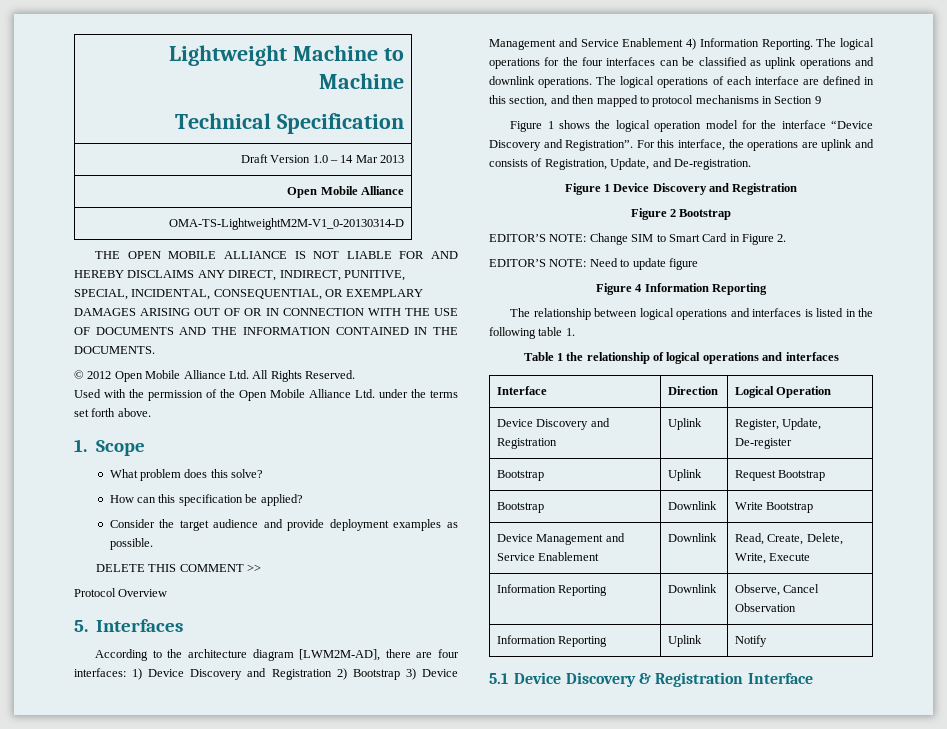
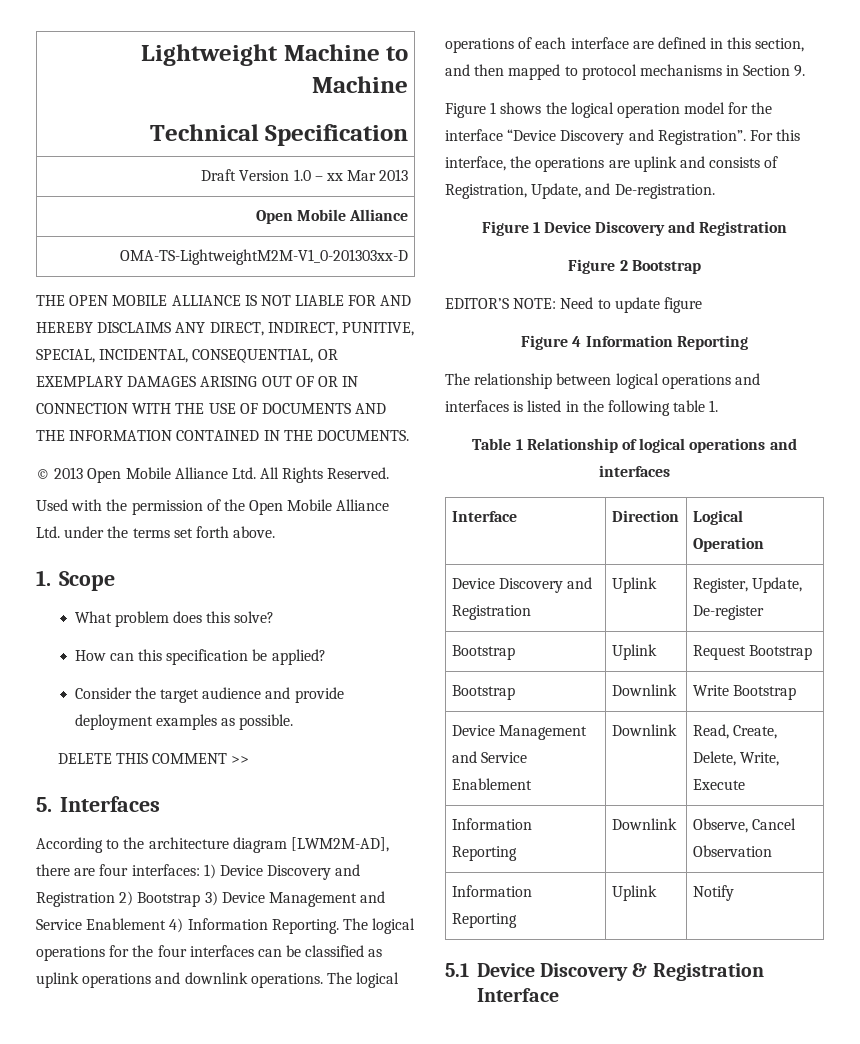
[340,155,354,163] 14 -> [325,173,343,181] xx
[169,218,405,230] OMA-TS-LightweightM2M-V1_0-20130314-D -> [120,249,409,265] OMA-TS-LightweightM2M-V1_0-201303xx-D
[87,371,112,379] 2012 -> [54,467,84,479] 2013
[74,588,168,597] // Protocol Overview -> (250, 760) none
[814,96,821,104] 9 -> [794,65,806,77] 9.
[489,233,787,245] // EDITOR’S NOTE: Change SIM to Smart Card in Figure 2. -> (701, 267) none
[566,352,650,364] the relationship -> [526,438,618,453] Relationship

